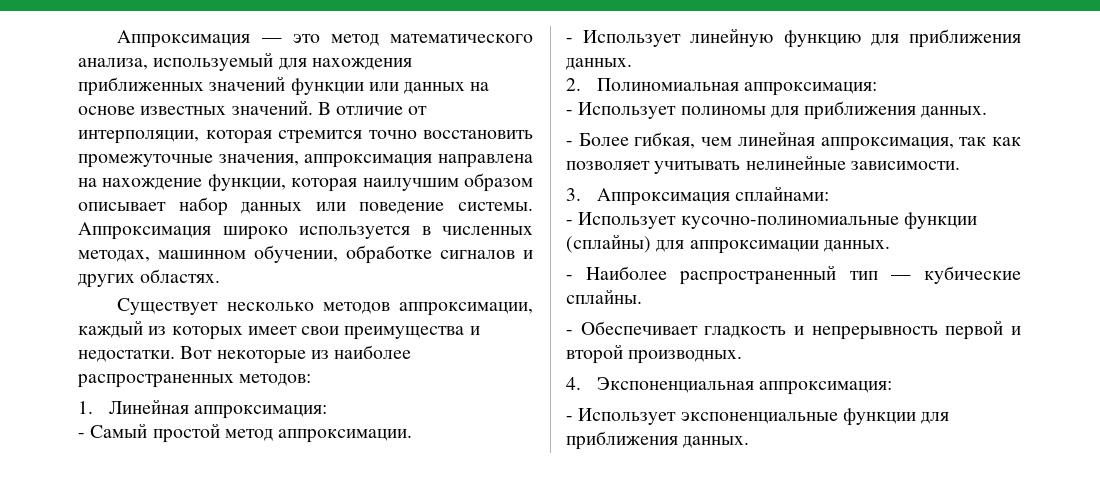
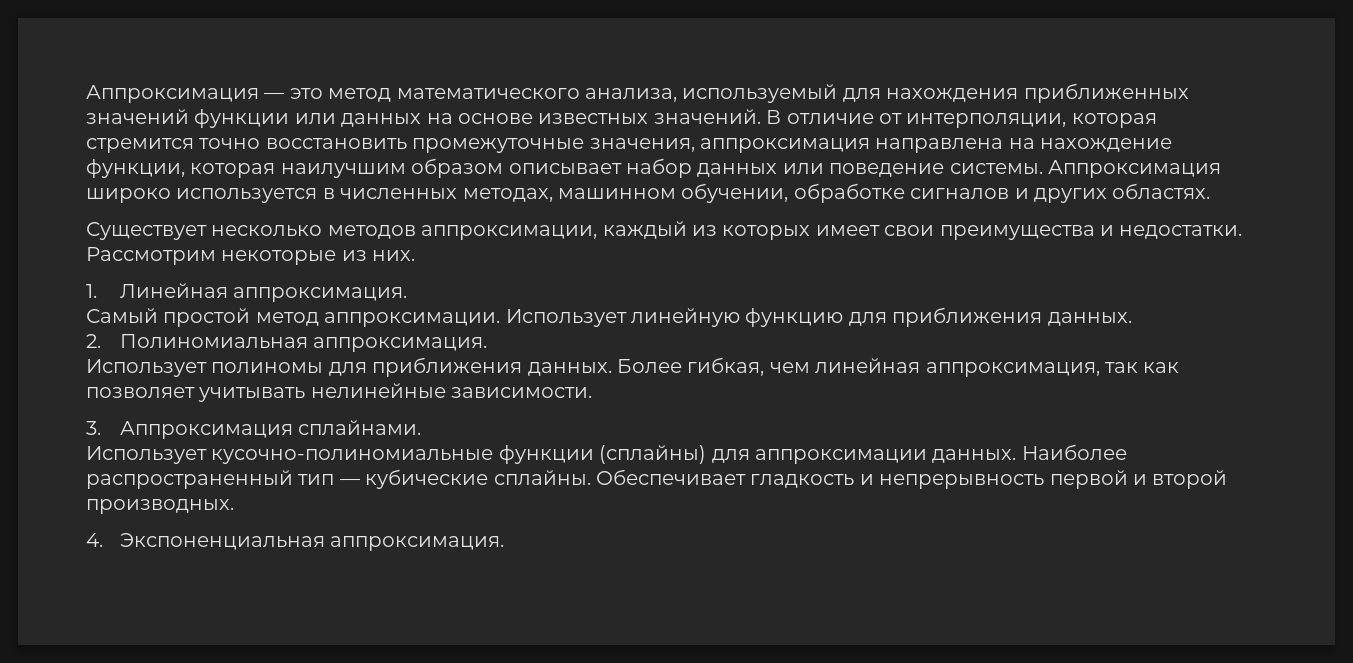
[180,346,213,359] Вот -> [86,247,216,265] Рассмотрим
[334,345,412,359] [77,374,312,388] наиболее распространенных методов: -> [372,250,416,261] них.
[194,405,328,419] [78,433,85,438] аппроксимация: // - -> [233,287,408,302] аппроксимация. //
[566,38,573,43] // - -> (501, 319) none
[744,82,878,96] [566,110,573,115] аппроксимация: // - -> [313,337,488,352] аппроксимация. //
[566,141,573,146] // - -> (612, 369) none
[735,186,830,201] [566,220,573,225] сплайнами: // - -> [298,420,422,435] сплайнами. //
[566,275,573,280] // - -> (1017, 456) none
[566,330,573,335] // - -> (591, 478) none
[759,381,893,395] [566,408,950,426] [566,431,750,450] аппроксимация: // - Использует экспоненциальные функции для приближения данных. -> [330,536,505,551] аппроксимация.

